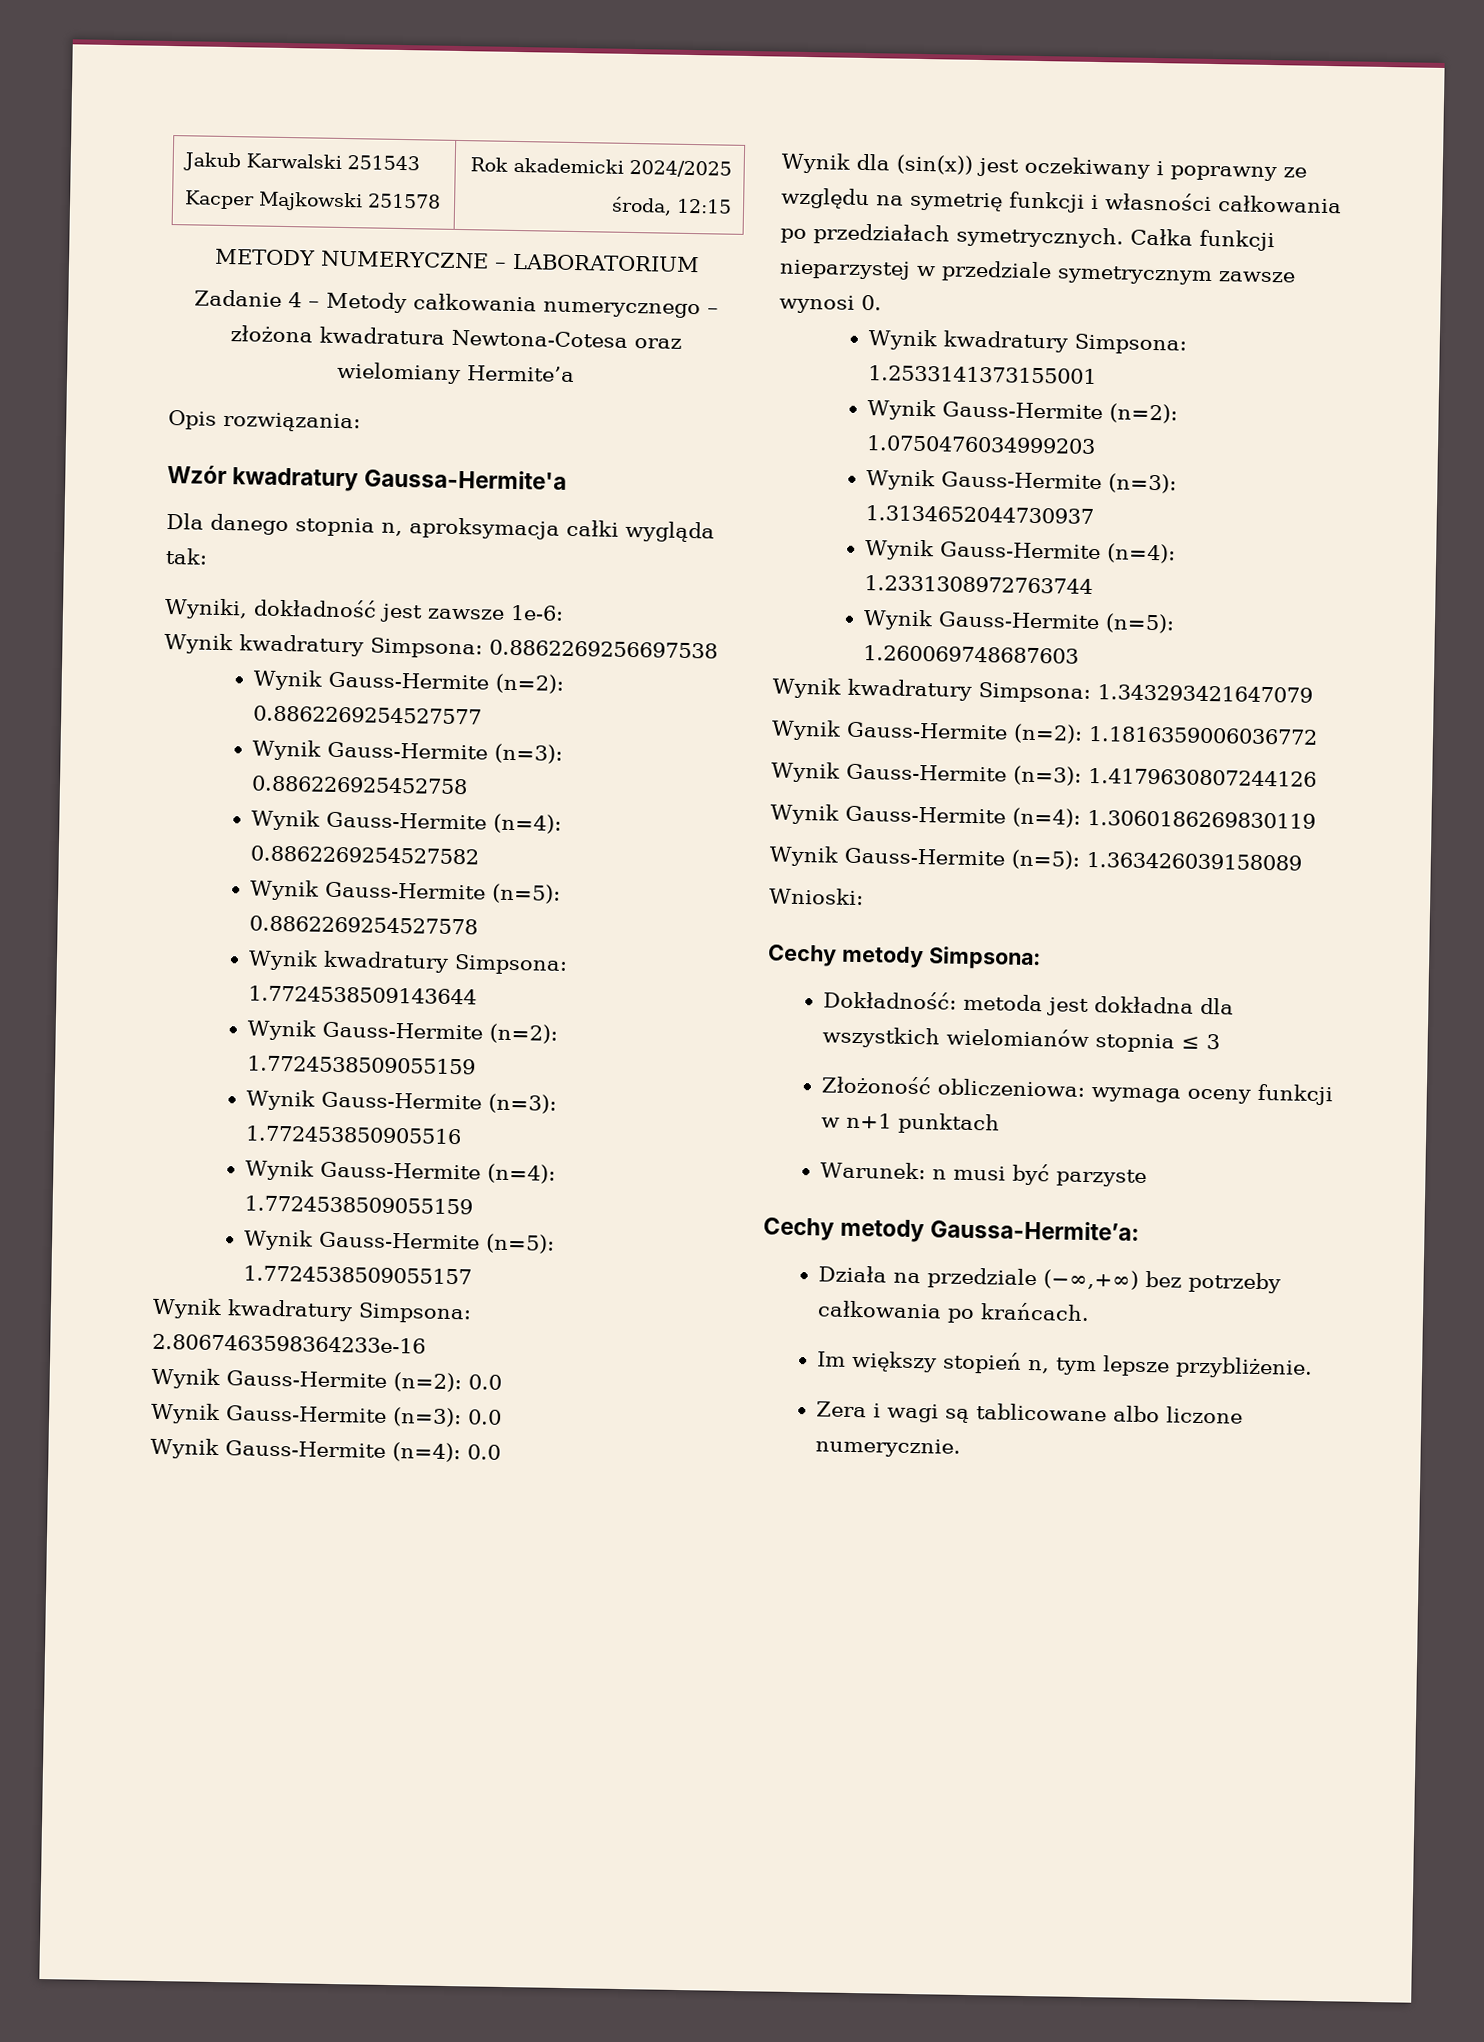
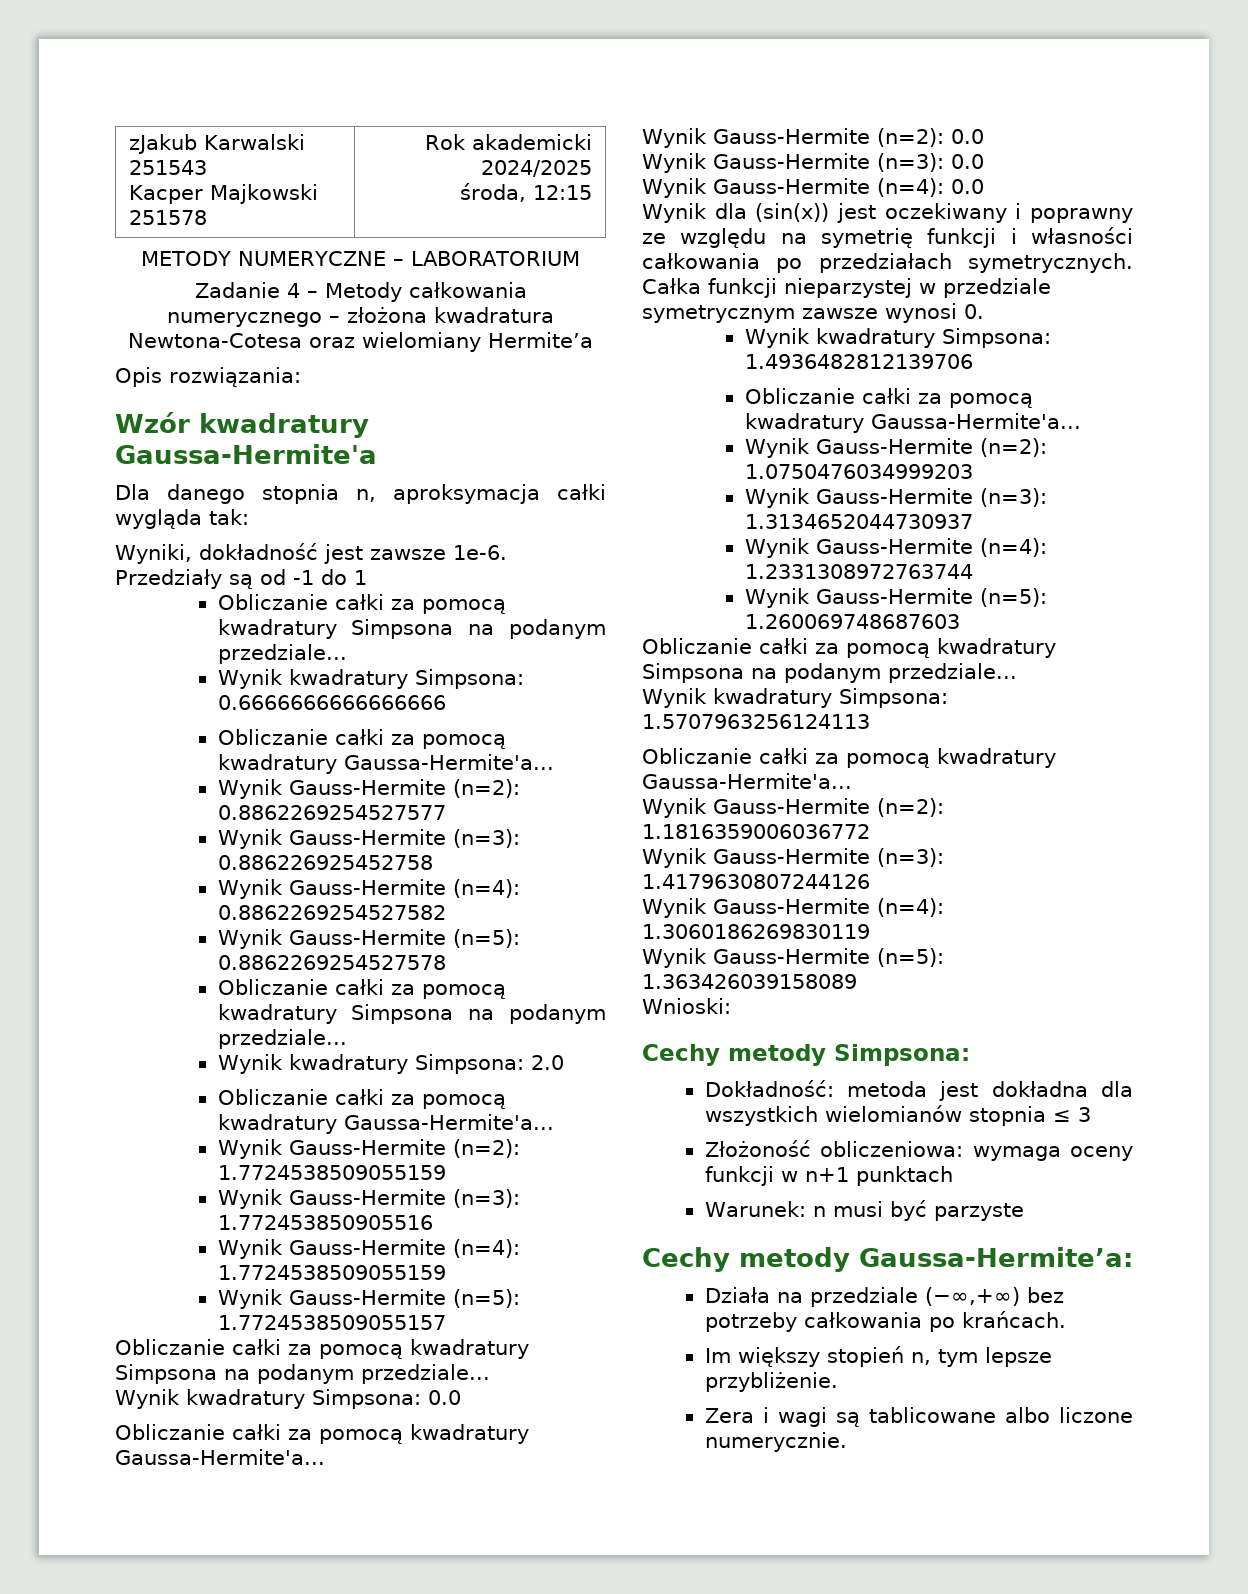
[182,152,241,172] Jakub -> [129,134,198,154] zJakub
[510,604,564,621] [164,632,718,659] 1e-6: // Wynik kwadratury Simpsona: 0.8862269256697538 -> [453,545,507,560] [115,569,367,589] [217,594,506,614] [217,619,606,639] [217,644,347,664] [217,669,524,689] [217,695,446,710] [217,729,506,749] [217,754,554,774] 1e-6. Przedziały są od -1 do 1 // Obliczanie całki za pomocą kwadratury Simpsona na podanym przedziale... // Wynik kwadratury Simpsona: 0.6666666666666666 // Obliczanie całki za pomocą kwadratury Gaussa-Hermite'a...
[248,949,569,975] [248,985,478,1005] Wynik kwadratury Simpsona: 1.7724538509143644 -> [217,979,506,999] [217,1004,606,1024] [217,1029,347,1049] [217,1054,564,1074] [217,1089,506,1109] [217,1114,554,1134] Obliczanie całki za pomocą kwadratury Simpsona na podanym przedziale... // Wynik kwadratury Simpsona: 2.0 // Obliczanie całki za pomocą kwadratury Gaussa-Hermite'a...
[152,1297,472,1324] [152,1333,426,1354] Wynik kwadratury Simpsona: 2.8067463598364233e-16 -> [115,1339,529,1359] [115,1364,490,1384] [115,1389,461,1409] [115,1424,529,1444] [115,1449,325,1465] Obliczanie całki za pomocą kwadratury Simpsona na podanym przedziale... // Wynik kwadratury Simpsona: 0.0 // Obliczanie całki za pomocą kwadratury Gaussa-Hermite'a...
[868,365,1098,385] 1.2533141373155001 -> [744,354,973,369] [744,388,1033,408] [744,413,1081,433] 1.4936482812139706 // Obliczanie całki za pomocą kwadratury Gaussa-Hermite'a...
[772,677,1313,703] Wynik kwadratury Simpsona: 1.343293421647079 -> [642,638,1056,658] [642,663,1017,683] [642,688,948,708] [642,714,870,729] [642,748,1056,768] [642,773,852,789] Obliczanie całki za pomocą kwadratury Simpsona na podanym przedziale... // Wynik kwadratury Simpsona: 1.5707963256124113 // Obliczanie całki za pomocą kwadratury Gaussa-Hermite'a...

